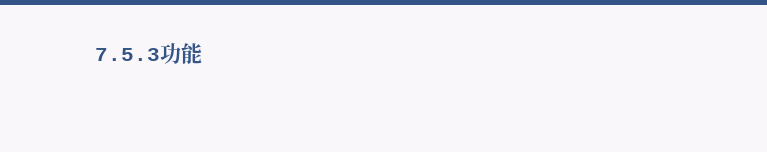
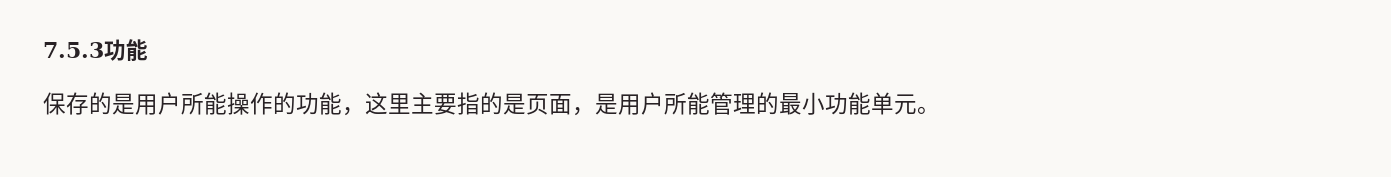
(202, 53) none -> [43,92,940,116] // 保存的是用户所能操作的功能，这里主要指的是页面，是用户所能管理的最小功能单元。

